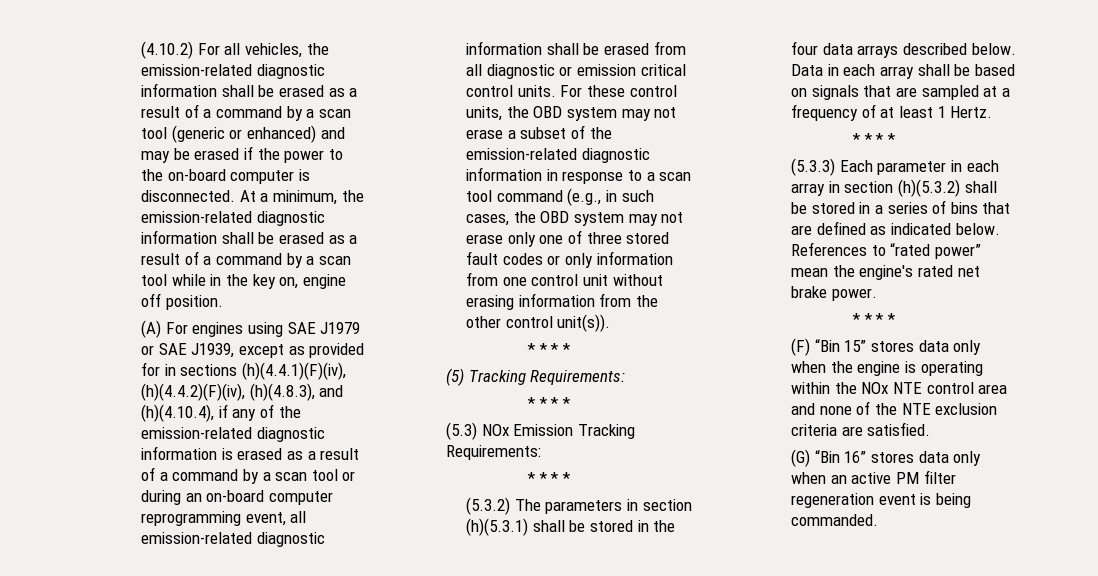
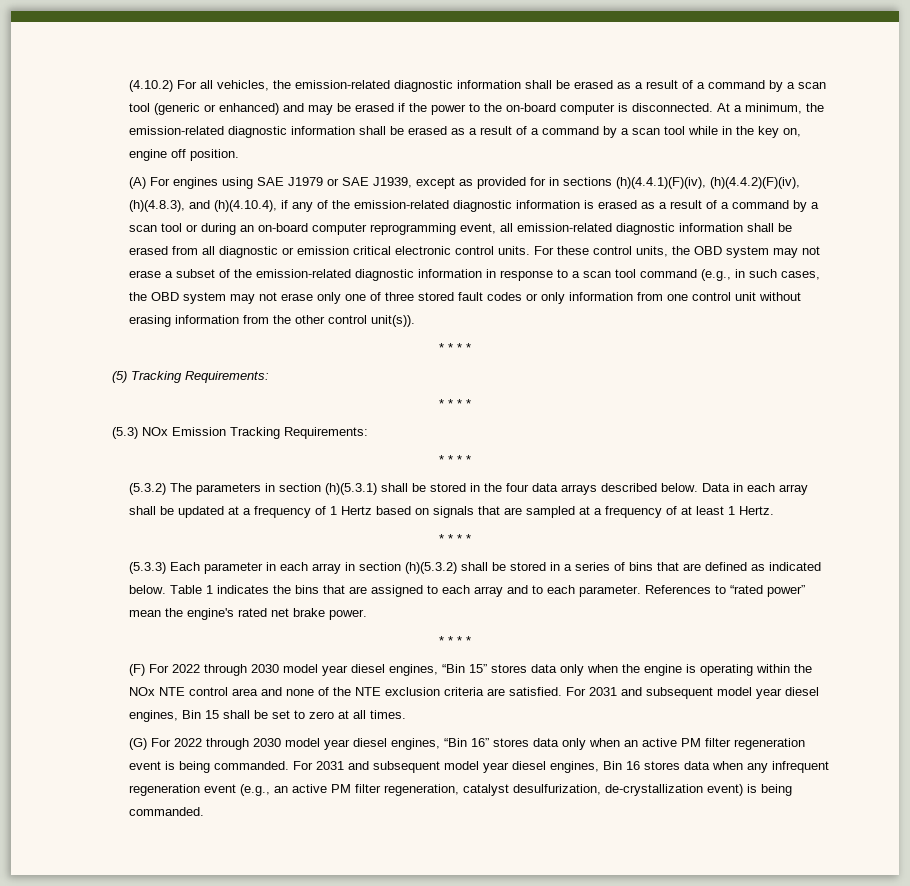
(686, 70) none -> [395,246,452,255] electronic
(971, 70) none -> [178,506,373,518] updated at a frequency of 1 Hertz
(1000, 229) none -> [170,585,642,597] Table 1 indicates the bins that are assigned to each array and to each parameter.
(811, 347) none -> [149,664,439,676] For 2022 through 2030 model year diesel engines,
[791,449,811,467] // (G) -> [566,687,820,699] [129,710,407,722] [129,738,441,750] For 2031 and subsequent model year diesel engines, Bin 15 shall be set to zero at all times. // (G) For 2022 through 2030 model year diesel engines,
(879, 520) none -> [293,761,830,773] [129,784,793,796] [129,807,205,816] For 2031 and subsequent model year diesel engines, Bin 16 stores data when any infrequent regeneration event (e.g., an active PM filter regeneration, catalyst desulfurization, de-crystallization event) is being commanded.

